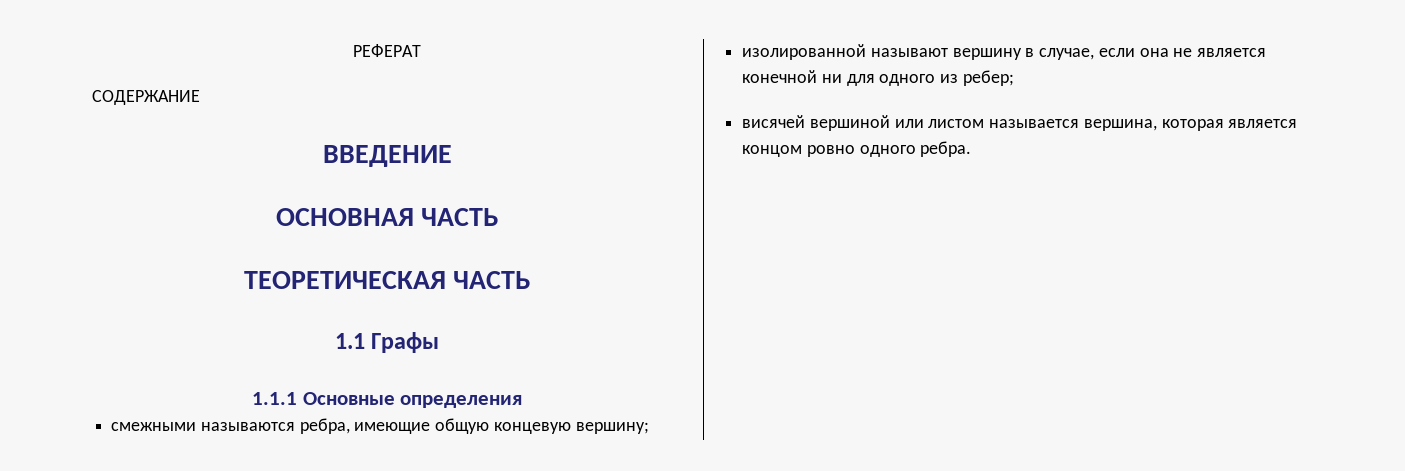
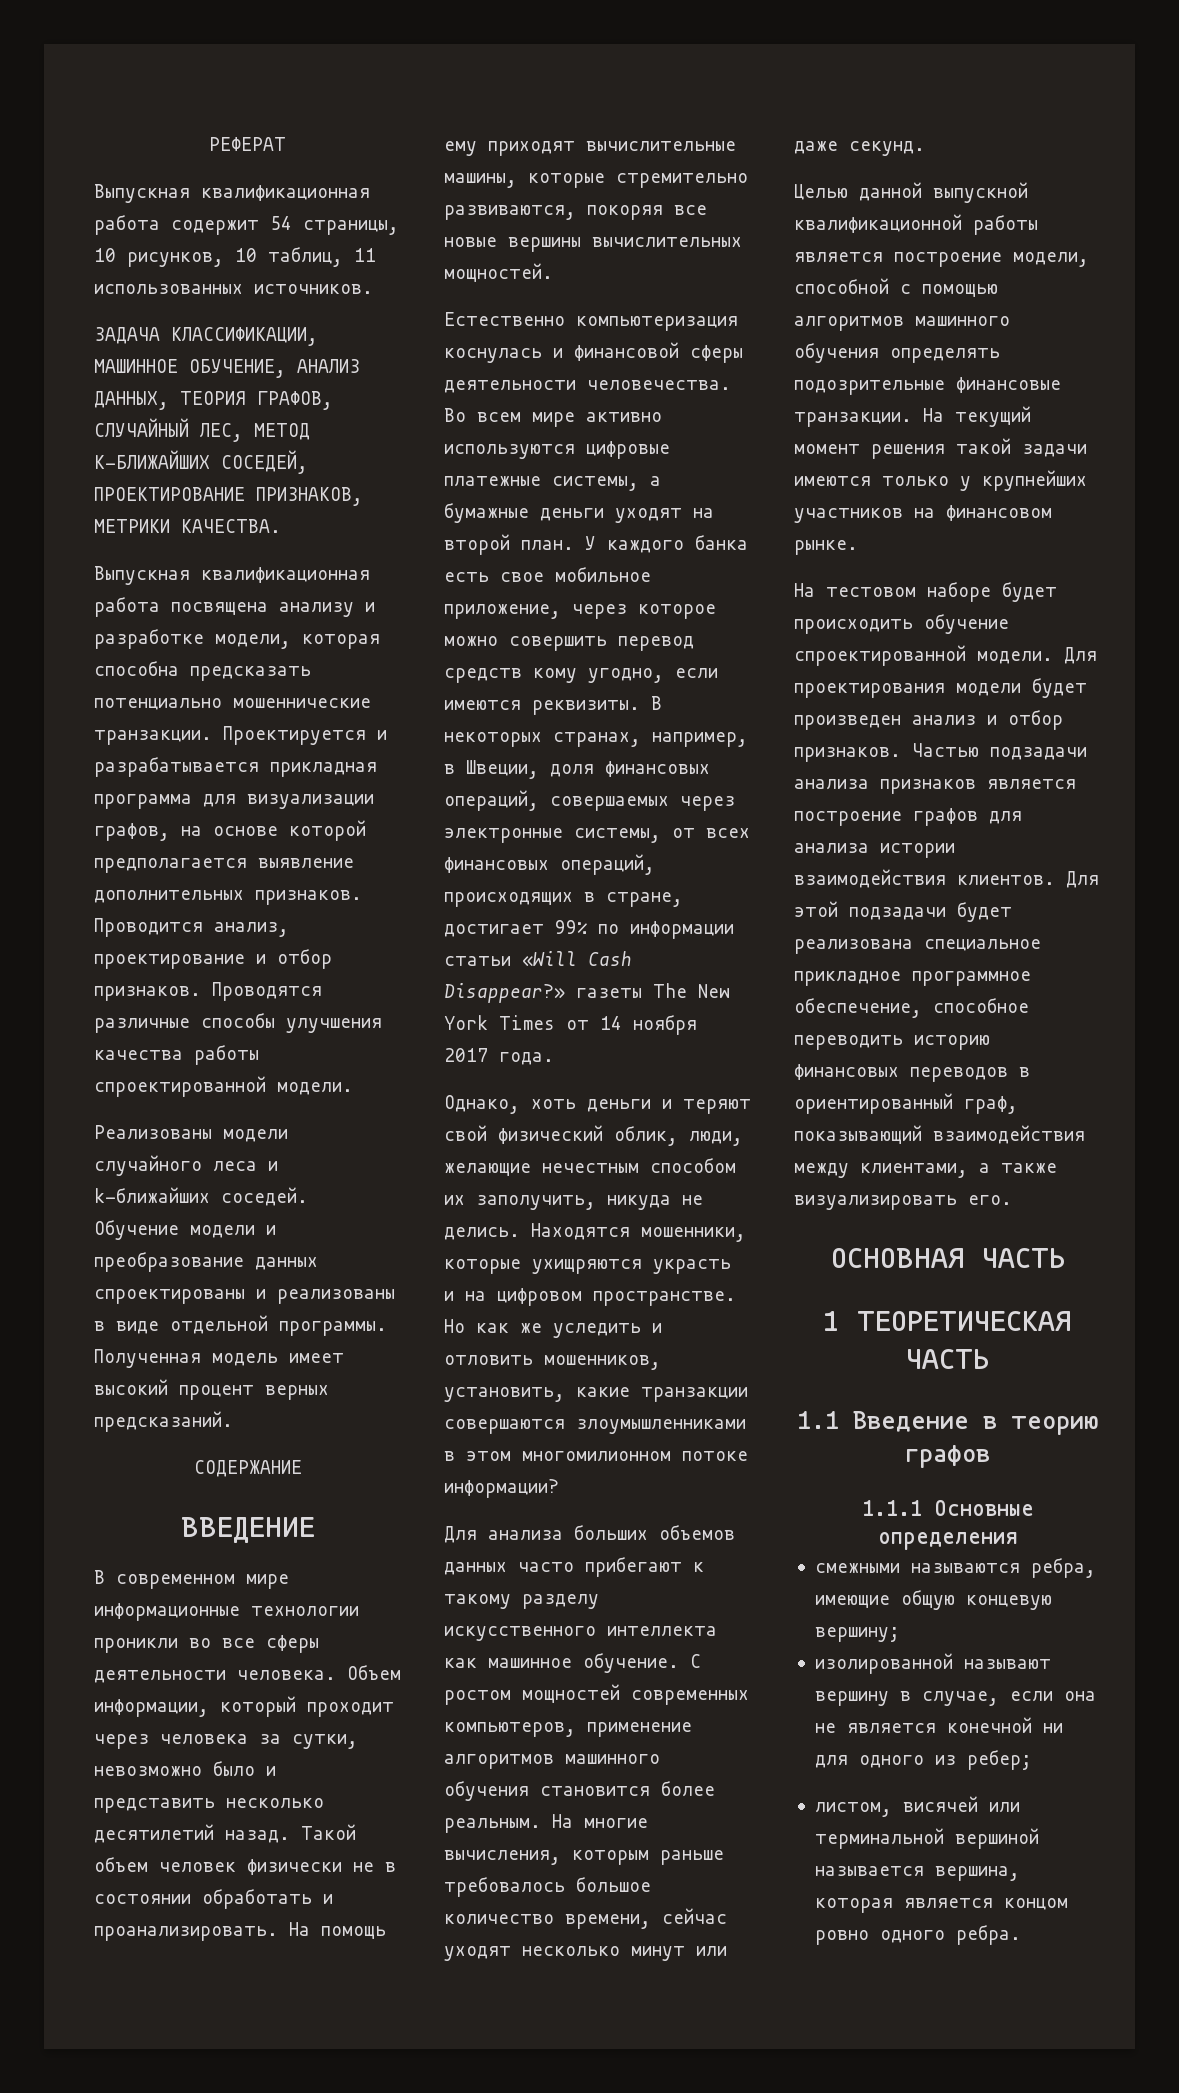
[92,90,200,105] [322,145,452,167] СОДЕРЖАНИЕ // ВВЕДЕНИЕ -> [94,184,370,203] [94,215,399,235] [94,247,376,267] [94,284,373,295] [94,327,318,346] [94,359,360,378] [94,391,333,410] [94,418,310,442] [94,450,308,474] [94,487,363,506] [94,519,281,533] [94,566,370,585] [94,597,375,617] [94,629,380,649] [94,661,311,681] [94,698,371,710] [94,726,387,745] [94,757,377,777] [94,794,374,809] [94,820,366,841] [94,858,354,873] [94,890,362,905] [94,918,289,937] [94,949,332,969] [94,982,322,1001] [94,1013,382,1033] [94,1045,259,1065] [94,1076,353,1097] [94,1125,288,1142] [94,1155,278,1176] [94,1187,308,1206] [94,1220,276,1240] [94,1252,318,1272] [94,1289,395,1304] [94,1315,387,1336] [94,1349,344,1368] [94,1379,329,1400] [94,1411,233,1432] [193,1460,302,1477] [180,1517,315,1543] [94,1570,289,1589] [94,1603,359,1621] [94,1635,319,1653] [94,1665,401,1683] [94,1696,394,1717] [94,1734,358,1749] [94,1761,276,1777] [94,1798,324,1813] [94,1824,356,1843] [94,1857,396,1875] [94,1889,333,1909] [94,1922,386,1941] [444,141,736,156] [444,173,748,188] [444,205,707,220] [444,237,742,252] [444,263,553,282] [444,312,738,331] [444,342,743,363] [444,380,731,393] [444,408,662,427] [444,441,670,459] [444,476,661,491] [444,503,714,523] [444,534,748,555] [444,567,651,583] [444,604,716,619] [444,636,694,651] [444,668,718,683] [444,696,662,715] [444,732,748,747] [444,760,710,779] [444,790,735,811] [444,828,750,843] [444,854,655,875] [444,892,683,907] [444,920,734,939] [444,951,632,967] [444,983,730,1003] [444,1015,697,1035] [444,1048,554,1065] [444,1095,751,1114] [444,1125,743,1146] [444,1158,736,1176] [444,1195,703,1210] [444,1223,746,1242] [444,1259,731,1274] [444,1288,736,1306] [444,1319,662,1338] [444,1355,661,1370] [444,1387,748,1402] [444,1419,746,1434] [444,1451,748,1462] [444,1479,559,1498] [444,1525,735,1543] [444,1557,704,1577] [444,1594,599,1609] [444,1626,717,1641] [444,1653,701,1673] [444,1684,749,1705] [444,1722,692,1737] [444,1754,660,1769] [444,1781,715,1801] [444,1814,648,1833] [444,1850,724,1865] [444,1877,651,1897] [444,1908,727,1929] [444,1946,727,1961] [794,141,925,156] [794,182,1028,203] [794,214,1038,235] [794,252,1089,267] [794,278,998,297] [794,316,1010,331] [794,343,1000,363] [794,377,1061,395] [794,406,1031,427] [794,438,1087,459] [794,470,1087,491] [794,505,1052,523] [794,540,858,555] [794,582,1057,602] [794,614,1009,634] [794,645,1097,666] [794,678,1087,698] [794,710,1063,730] [794,743,1087,762] [794,779,1076,794] [794,808,1022,826] [794,843,955,858] [794,869,1099,888] [794,901,1012,922] [794,939,1041,954] [794,971,1031,986] [794,998,1029,1018] [794,1035,990,1050] [794,1064,1030,1082] [794,1093,1018,1114] [794,1125,1085,1144] [794,1163,1057,1178] [794,1195,1012,1210] Выпускная квалификационная работа содержит 54 страницы, 10 рисунков, 10 таблиц, 11 использованных источников. // ЗАДАЧА КЛАССИФИКАЦИИ, МАШИННОЕ ОБУЧЕНИЕ, АНАЛИЗ ДАННЫХ, ТЕОРИЯ ГРАФОВ, СЛУЧАЙНЫЙ ЛЕС, МЕТОД K-БЛИЖАЙШИХ СОСЕДЕЙ, ПРОЕКТИРОВАНИЕ ПРИЗНАКОВ, МЕТРИКИ КАЧЕСТВА. // Выпускная квалификационная работа посвящена анализу и разработке модели, которая способна предсказать потенциально мошеннические транзакции. Проектируется и разрабатывается прикладная программа для визуализации графов, на основе которой предполагается выявление дополнительных признаков. Проводится анализ, проектирование и отбор признаков. Проводятся различные способы улучшения качества работы спроектированной модели. // Реализованы модели случайного леса и k-ближайших соседей. Обучение модели и преобразование данных спроектированы и реализованы в виде отдельной программы. Полученная модель имеет высокий процент верных предсказаний. // СОДЕРЖАНИЕ // ВВЕДЕНИЕ // В современном мире информационные технологии проникли во все сферы деятельности человека. Объем информации, который проходит через человека за сутки, невозможно было и представить несколько десятилетий назад. Такой объем человек физически не в состоянии обработать и проанализировать. На помощь ему приходят вычислительные машины, которые стремительно развиваются, покоряя все новые вершины вычислительных мощностей. // Естественно компьютеризация коснулась и финансовой сферы деятельности человечества. Во всем мире активно используются цифровые платежные системы, а бумажные деньги уходят на второй план. У каждого банка есть свое мобильное приложение, через которое можно совершить перевод средств кому угодно, если имеются реквизиты. В некоторых странах, например, в Швеции, доля финансовых операций, совершаемых через электронные системы, от всех финансовых операций, происходящих в стране, достигает 99% по информации статьи «Will Cash Disappear?» газеты The New York Times от 14 ноября 2017 года. // Однако, хоть деньги и теряют свой физический облик, люди, желающие нечестным способом их заполучить, никуда не делись. Находятся мошенники, которые ухищряются украсть и на цифровом пространстве. Но как же уследить и отловить мошенников, установить, какие транзакции совершаются злоумышленниками в этом многомилионном потоке информации? // Для анализа больших объемов данных часто прибегают к такому разделу искусственного интеллекта как машинное обучение. С ростом мощностей современных компьютеров, применение алгоритмов машинного обучения становится более реальным. На многие вычисления, которым раньше требовалось большое количество времени, сейчас уходят несколько минут или даже секунд. // Целью данной выпускной квалификационной работы является построение модели, способной с помощью алгоритмов машинного обучения определять подозрительные финансовые транзакции. На текущий момент решения такой задачи имеются только у крупнейших участников на финансовом рынке. // На тестовом наборе будет происходить обучение спроектированной модели. Для проектирования модели будет произведен анализ и отбор признаков. Частью подзадачи анализа признаков является построение графов для анализа истории взаимодействия клиентов. Для этой подзадачи будет реализована специальное прикладное программное обеспечение, способное переводить историю финансовых переводов в ориентированный граф, показывающий взаимодействия между клиентами, а также визуализировать его.
(499, 217) none -> [823,1311,840,1331] 1
[371,332,440,353] Графы -> [852,1411,1099,1435] [905,1445,990,1468] Введение в теорию графов
[742,115,985,131] висячей вершиной или листом -> [814,1796,1020,1817] [814,1828,1039,1849] листом, висячей или терминальной вершиной

